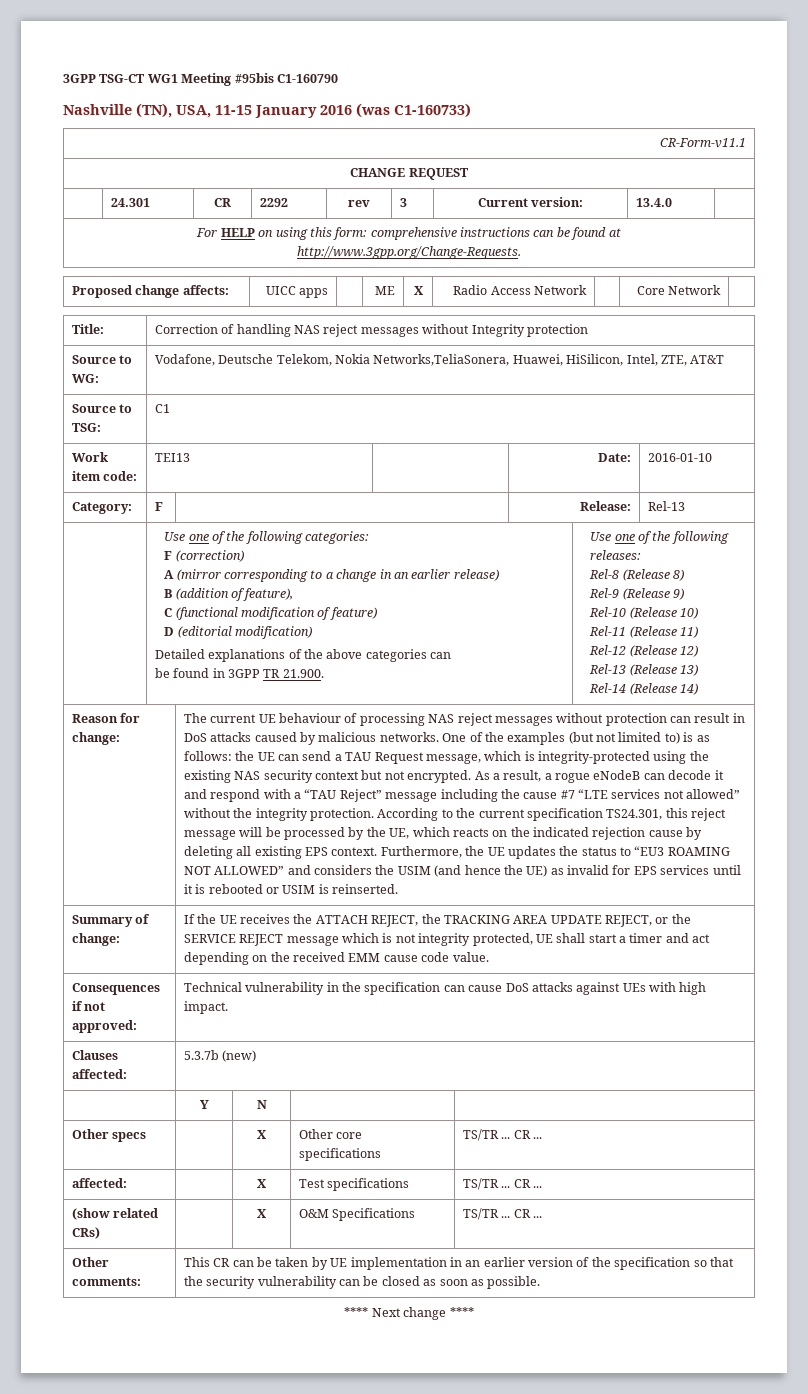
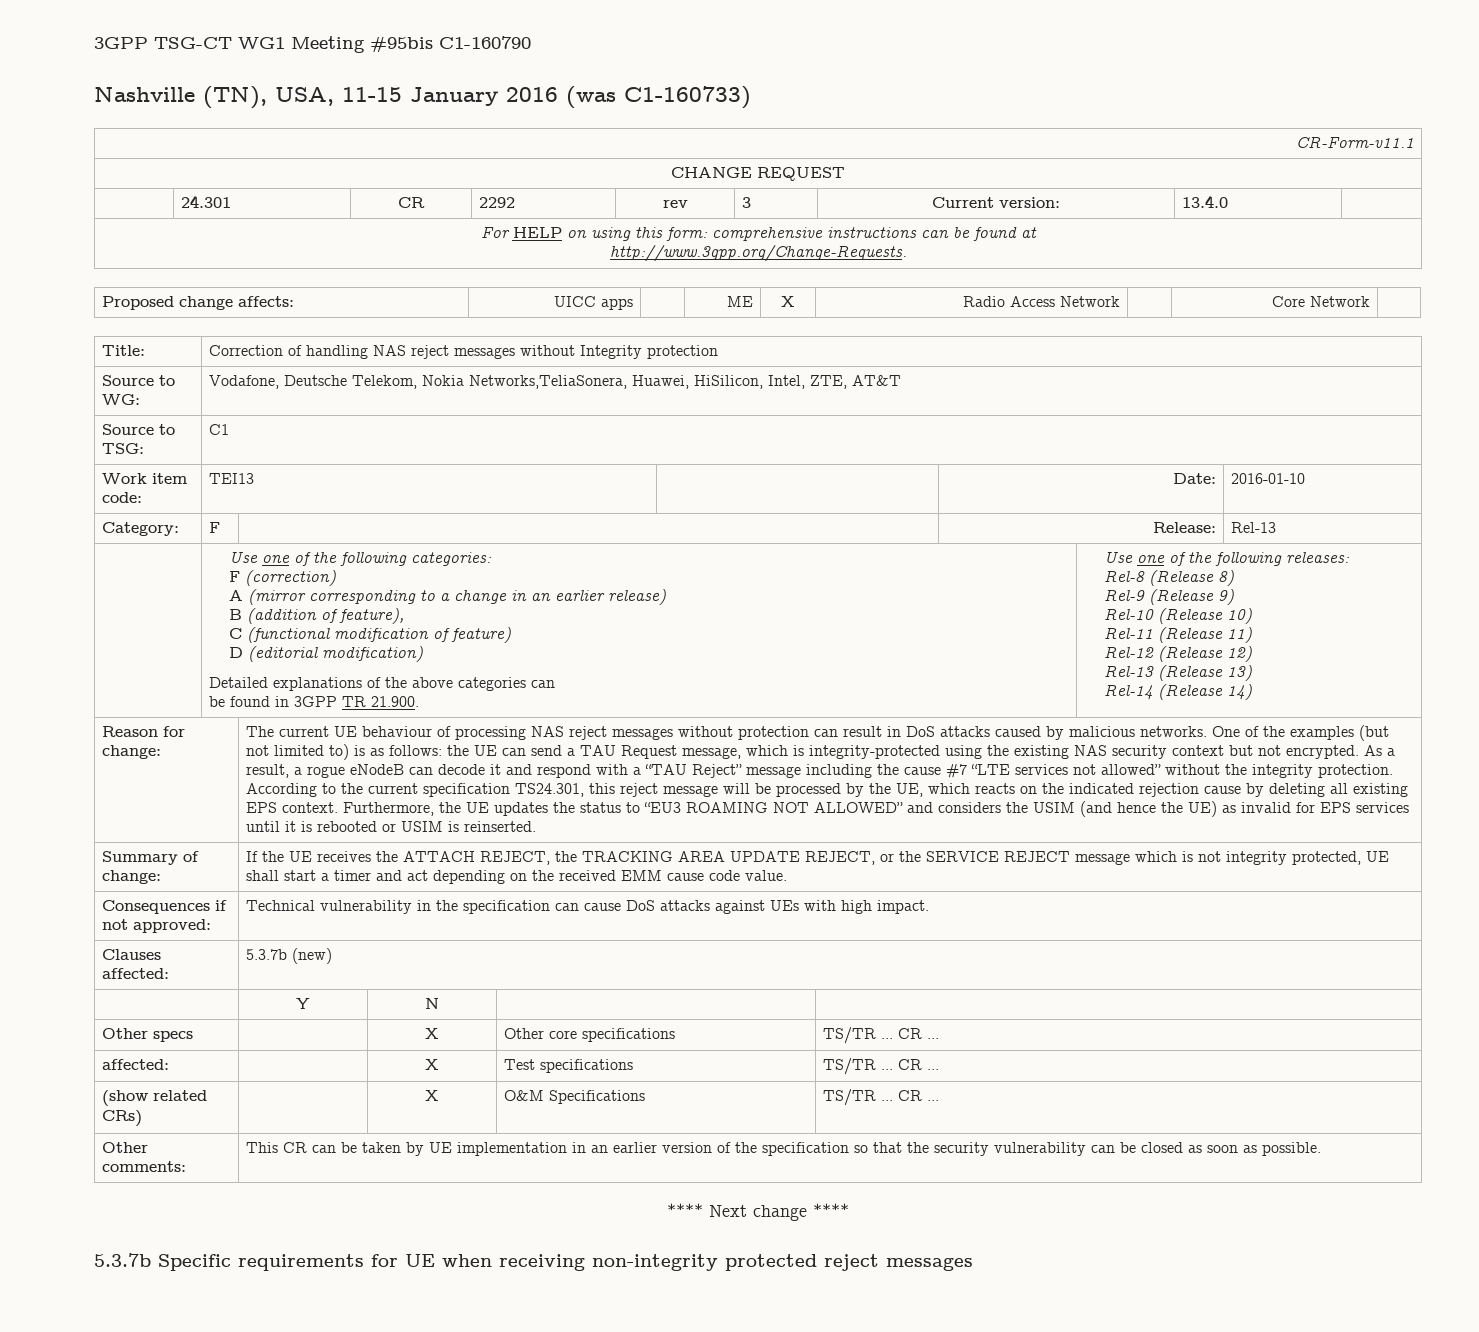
(474, 1312) none -> [94,1253,973,1271] // 5.3.7b Specific requirements for UE when receiving non-integrity protected reject messages

